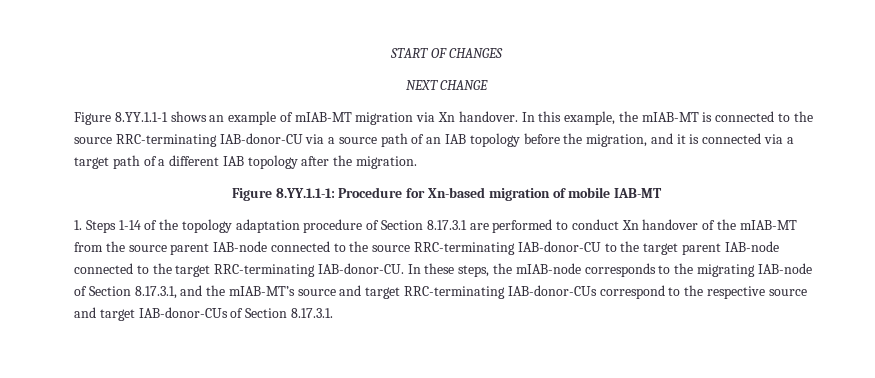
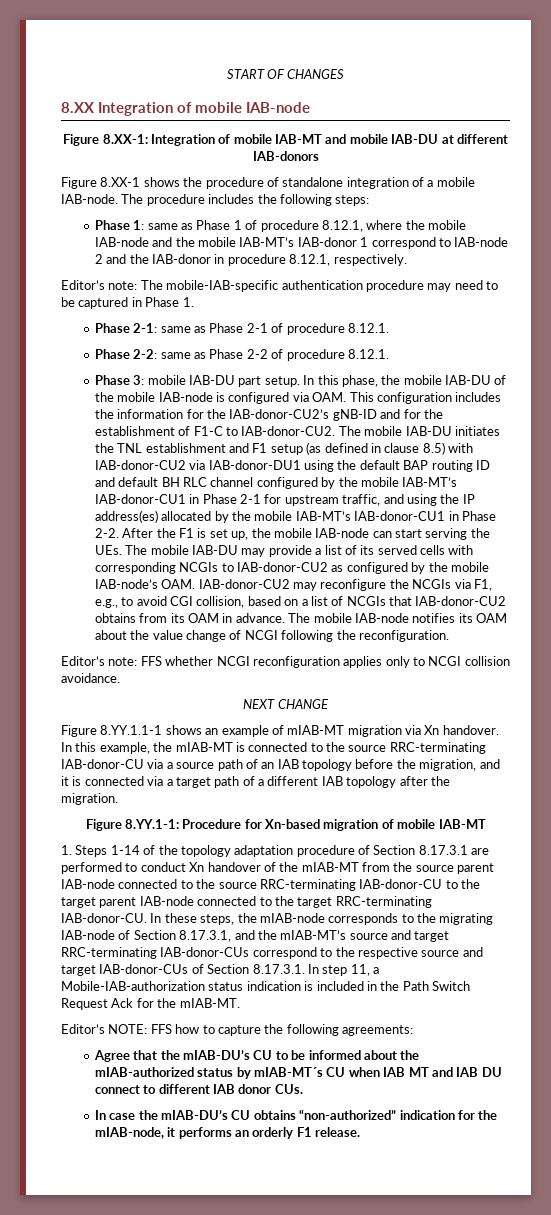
(504, 53) none -> [61,102,310,116] [63,134,508,146] [252,151,319,161] [61,177,475,189] [61,194,370,206] [94,220,467,232] [94,237,509,249] [94,254,407,266] [61,280,498,292] [61,297,194,309] [94,323,389,335] [94,349,389,361] [94,375,507,387] [94,392,502,404] [94,409,443,421] [94,426,500,436] [94,442,474,455] [94,460,490,472] [94,477,458,489] [94,494,475,506] [94,510,496,523] [94,528,490,540] [94,545,474,557] [94,562,489,574] [94,579,492,591] [94,596,507,608] [94,613,508,623] [94,630,449,642] [61,656,510,668] [61,673,120,683] // 8.XX Integration of mobile IAB-node // Figure 8.XX-1: Integration of mobile IAB-MT and mobile IAB-DU at different IAB-donors // Figure 8.XX-1 shows the procedure of standalone integration of a mobile IAB-node. The procedure includes the following steps: // Phase 1: same as Phase 1 of procedure 8.12.1, where the mobile IAB-node and the mobile IAB-MT’s IAB-donor 1 correspond to IAB-node 2 and the IAB-donor in procedure 8.12.1, respectively. // Editor’s note: The mobile-IAB-specific authentication procedure may need to be captured in Phase 1. // Phase 2-1: same as Phase 2-1 of procedure 8.12.1. // Phase 2-2: same as Phase 2-2 of procedure 8.12.1. // Phase 3: mobile IAB-DU part setup. In this phase, the mobile IAB-DU of the mobile IAB-node is configured via OAM. This configuration includes the information for the IAB-donor-CU2’s gNB-ID and for the establishment of F1-C to IAB-donor-CU2. The mobile IAB-DU initiates the TNL establishment and F1 setup (as defined in clause 8.5) with IAB-donor-CU2 via IAB-donor-DU1 using the default BAP routing ID and default BH RLC channel configured by the mobile IAB-MT’s IAB-donor-CU1 in Phase 2-1 for upstream traffic, and using the IP address(es) allocated by the mobile IAB-MT’s IAB-donor-CU1 in Phase 2-2. After the F1 is set up, the mobile IAB-node can start serving the UEs. The mobile IAB-DU may provide a list of its served cells with corresponding NCGIs to IAB-donor-CU2 as configured by the mobile IAB-node’s OAM. IAB-donor-CU2 may reconfigure the NCGIs via F1, e.g., to avoid CGI collision, based on a list of NCGIs that IAB-donor-CU2 obtains from its OAM in advance. The mobile IAB-node notifies its OAM about the value change of NCGI following the reconfiguration. // Editor’s note: FFS whether NCGI reconfiguration applies only to NCGI collision avoidance.
[275,188,335,198] 8.YY.1.1-1: -> [124,819,179,829] 8.YY.1-1:
(333, 313) none -> [307,964,379,976] [61,981,470,991] [61,998,240,1010] [61,1024,413,1036] [93,1050,420,1062] [94,1067,502,1079] [94,1084,303,1094] [94,1109,498,1120] [94,1127,361,1139] In step 11, a Mobile-IAB-authorization status indication is included in the Path Switch Request Ack for the mIAB-MT. // Editor’s NOTE: FFS how to capture the following agreements: // Agree that the mIAB-DU’s CU to be informed about the mIAB-authorized status by mIAB-MT´s CU when IAB MT and IAB DU connect to different IAB donor CUs. // In case the mIAB-DU’s CU obtains “non-authorized” indication for the mIAB-node, it performs an orderly F1 release.

